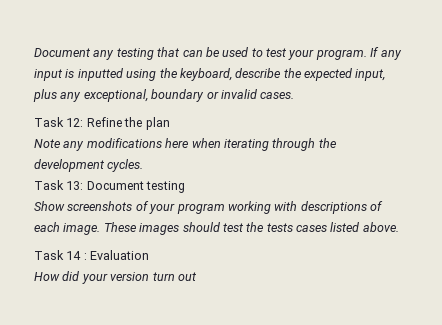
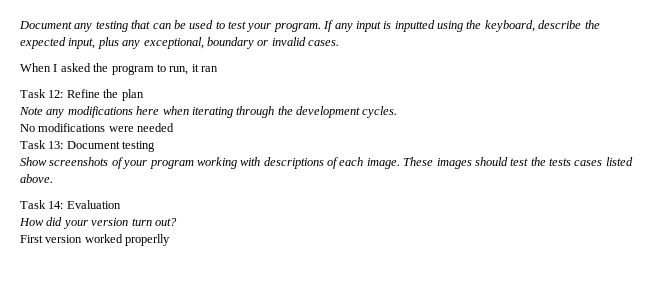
(295, 95) none -> [20,63,218,75] // When I asked the program to run, it ran
(144, 165) none -> [20,123,175,132] // No modifications were needed
[66,251,87,260] 14 : -> [48,201,64,209] 14:
[177,272,197,281] out -> [154,218,177,226] [20,234,171,246] out? // First version worked properlly

